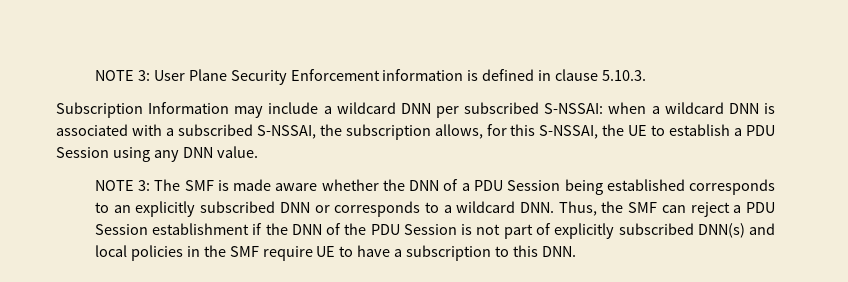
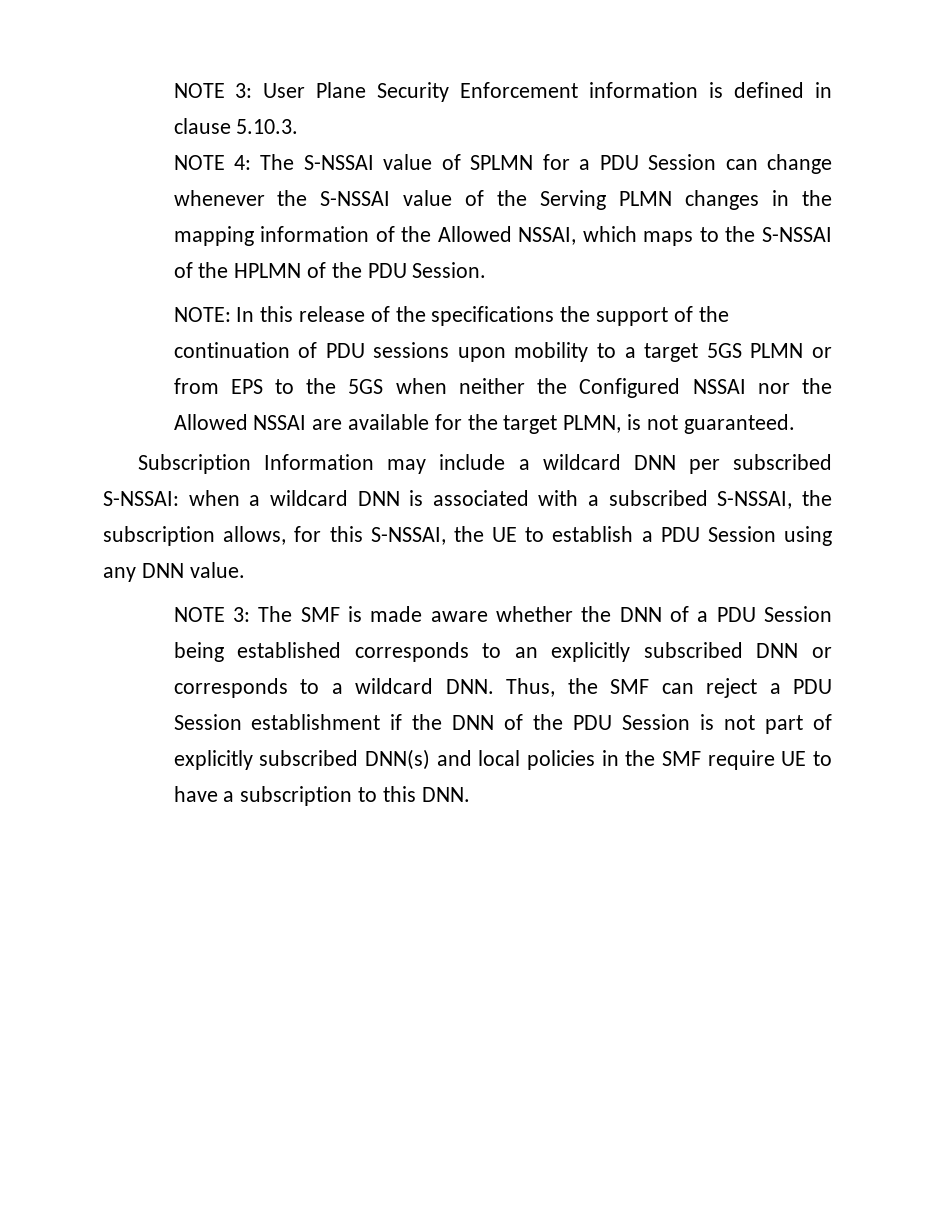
(647, 75) none -> [173,154,832,174] [173,190,832,210] [173,226,832,246] [173,262,487,278] [173,306,729,326] [173,342,833,362] [173,378,832,398] [173,414,795,434] // NOTE 4: The S-NSSAI value of SPLMN for a PDU Session can change whenever the S-NSSAI value of the Serving PLMN changes in the mapping information of the Allowed NSSAI, which maps to the S-NSSAI of the HPLMN of the PDU Session. // NOTE: In this release of the specifications the support of the continuation of PDU sessions upon mobility to a target 5GS PLMN or from EPS to the 5GS when neither the Configured NSSAI nor the Allowed NSSAI are available for the target PLMN, is not guaranteed.

